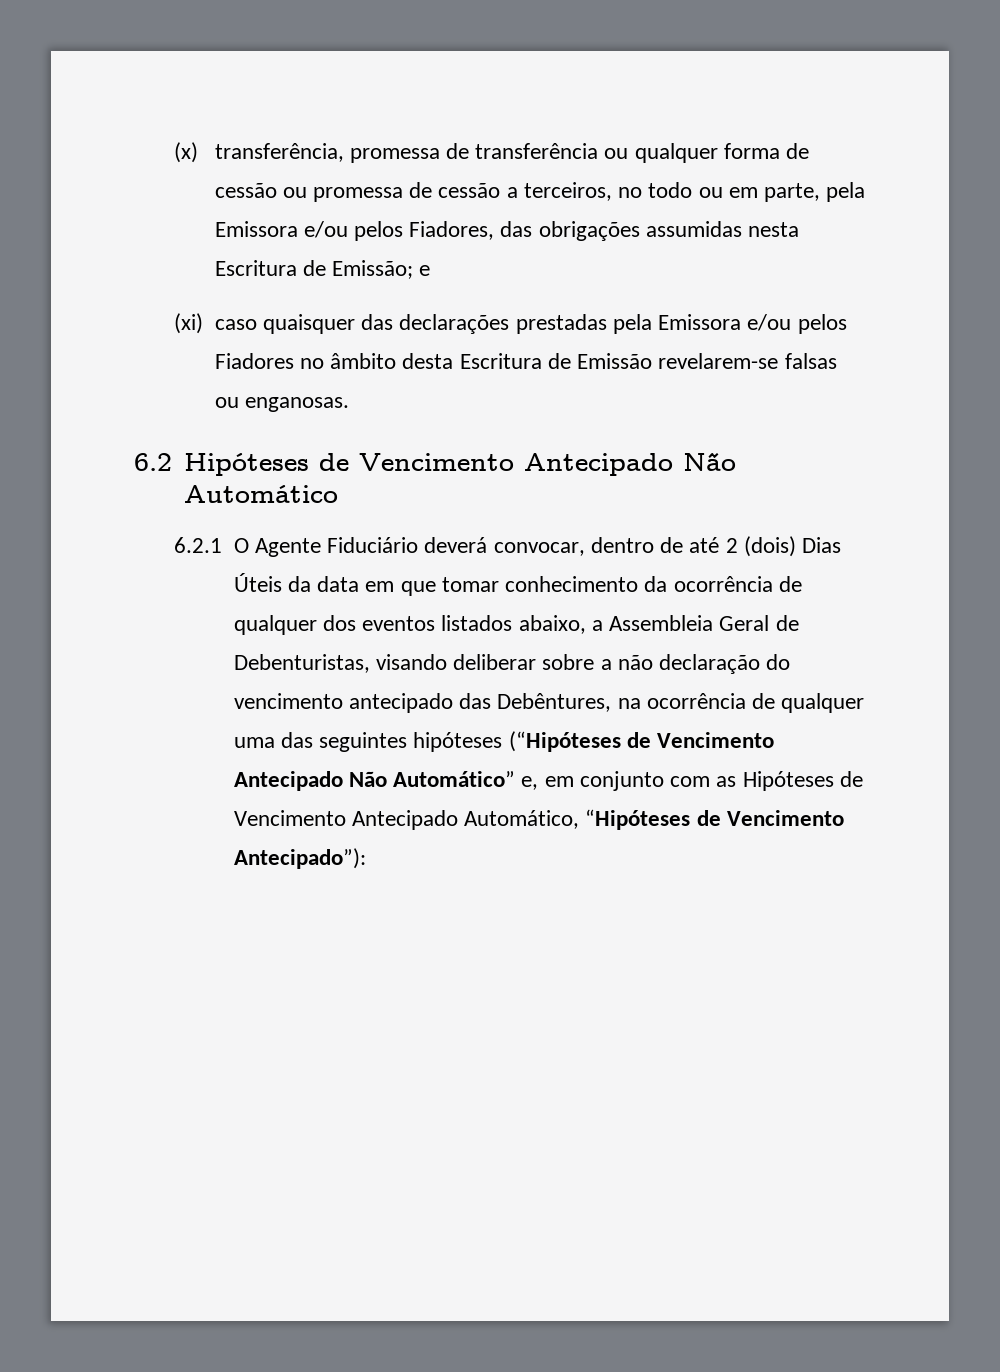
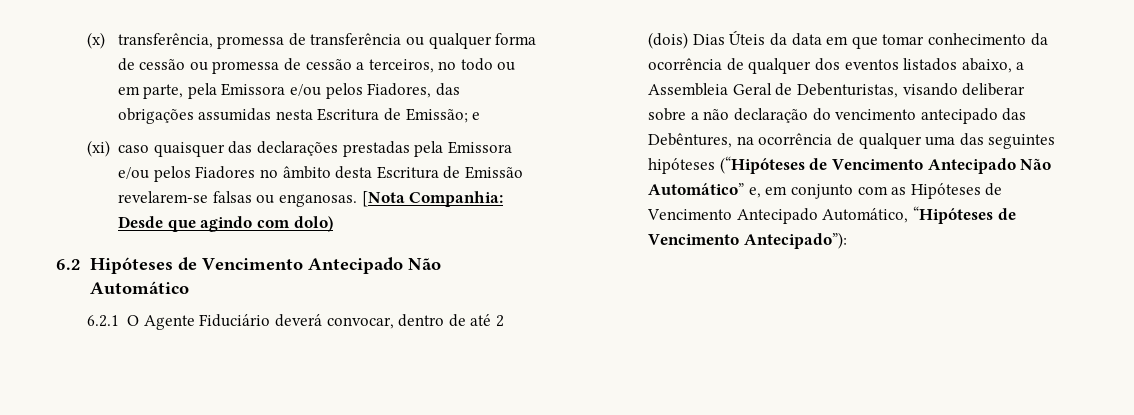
(350, 404) none -> [361,191,504,207] [118,216,333,232] [Nota Companhia: Desde que agindo com dolo)

